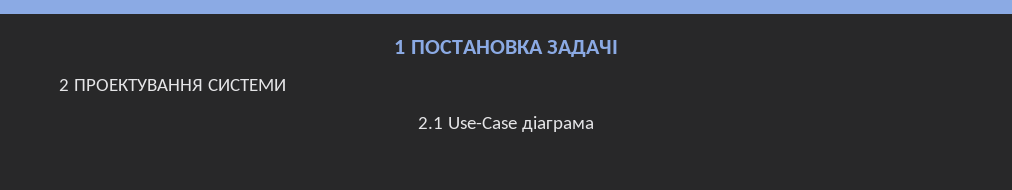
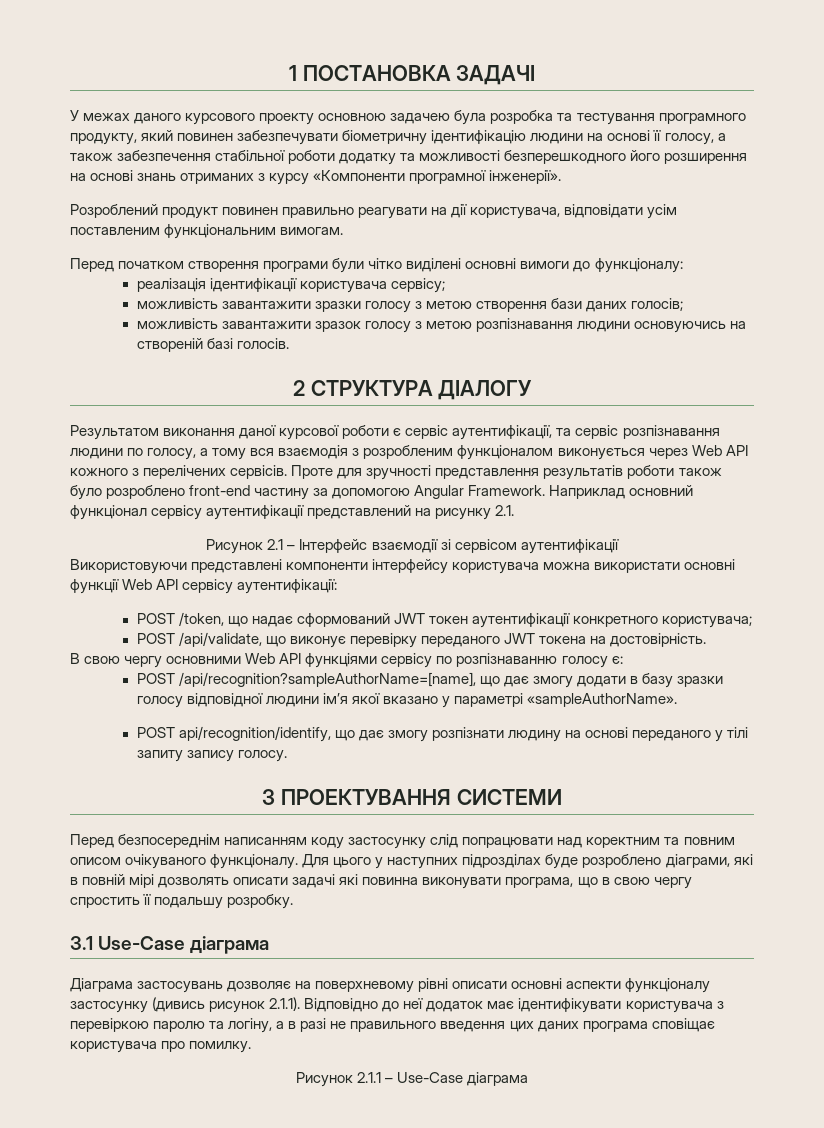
[59,79,286,91] [418,117,444,129] 2 ПРОЕКТУВАННЯ СИСТЕМИ // 2.1 -> [70,110,746,125] [70,130,726,145] [70,150,748,165] [70,170,562,185] [70,204,678,219] [70,224,344,239] [70,258,683,273] [136,278,445,293] [136,298,684,313] [136,318,747,333] [136,338,289,352] [292,380,533,400] [70,425,720,440] [70,445,748,460] [70,465,722,480] [70,485,694,500] [70,505,515,520] [206,539,619,554] [70,559,736,574] [70,579,338,594] [136,612,753,628] [136,632,707,648] [70,653,623,668] [136,672,724,688] [136,693,678,708] [136,726,749,742] [136,750,287,762] [262,789,562,805] [70,834,735,849] [70,854,753,869] [70,874,692,889] [70,894,294,909] [70,936,270,954] [70,978,711,993] [70,997,724,1013] [70,1018,715,1033] [70,1041,252,1053] [295,1072,393,1087] У межах даного курсового проекту основною задачею була розробка та тестування програмного продукту, який повинен забезпечувати біометричну ідентифікацію людини на основі її голосу, а також забезпечення стабільної роботи додатку та можливості безперешкодного його розширення на основі знань отриманих з курсу «Компоненти програмної інженерії». // Розроблений продукт повинен правильно реагувати на дії користувача, відповідати усім поставленим функціональним вимогам. // Перед початком створення програми були чітко виділені основні вимоги до функціоналу: // реалізація ідентифікації користувача сервісу; // можливість завантажити зразки голосу з метою створення бази даних голосів; // можливість завантажити зразок голосу з метою розпізнавання людини основуючись на створеній базі голосів. // 2 СТРУКТУРА ДІАЛОГУ // Результатом виконання даної курсової роботи є сервіс аутентифікації, та сервіс розпізнавання людини по голосу, а тому вся взаємодія з розробленим функціоналом виконується через Web API кожного з перелічених сервісів. Проте для зручності представлення результатів роботи також було розроблено front-end частину за допомогою Angular Framework. Наприклад основний функціонал сервісу аутентифікації представлений на рисунку 2.1. // Рисунок 2.1 – Інтерфейс взаємодії зі сервісом аутентифікації // Використовуючи представлені компоненти інтерфейсу користувача можна використати основні функції Web API сервісу аутентифікації: // POST /token, що надає сформований JWT токен аутентифікації конкретного користувача; // POST /api/validate, що виконує перевірку переданого JWT токена на достовірність. // В свою чергу основними Web API функціями сервісу по розпізнаванню голосу є: // POST /api/recognition?sampleAuthorName=[name], що дає змогу додати в базу зразки голосу відповідної людини ім’я якої вказано у параметрі «sampleAuthorName». // POST api/recognition/identify, що дає змогу розпізнати людину на основі переданого у тілі запиту запису голосу. // 3 ПРОЕКТУВАННЯ СИСТЕМИ // Перед безпосереднім написанням коду застосунку слід попрацювати над коректним та повним описом очікуваного функціоналу. Для цього у наступних підрозділах буде розроблено діаграми, які в повній мірі дозволять описати задачі які повинна виконувати програма, що в свою чергу спростить її подальшу розробку. // 3.1 Use-Case діаграма // Діаграма застосувань дозволяє на поверхневому рівні описати основні аспекти функціоналу застосунку (дивись рисунок 2.1.1). Відповідно до неї додаток має ідентифікувати користувача з перевіркою паролю та логіну, а в разі не правильного введення цих даних програма сповіщає користувача про помилку. // Рисунок 2.1.1 –

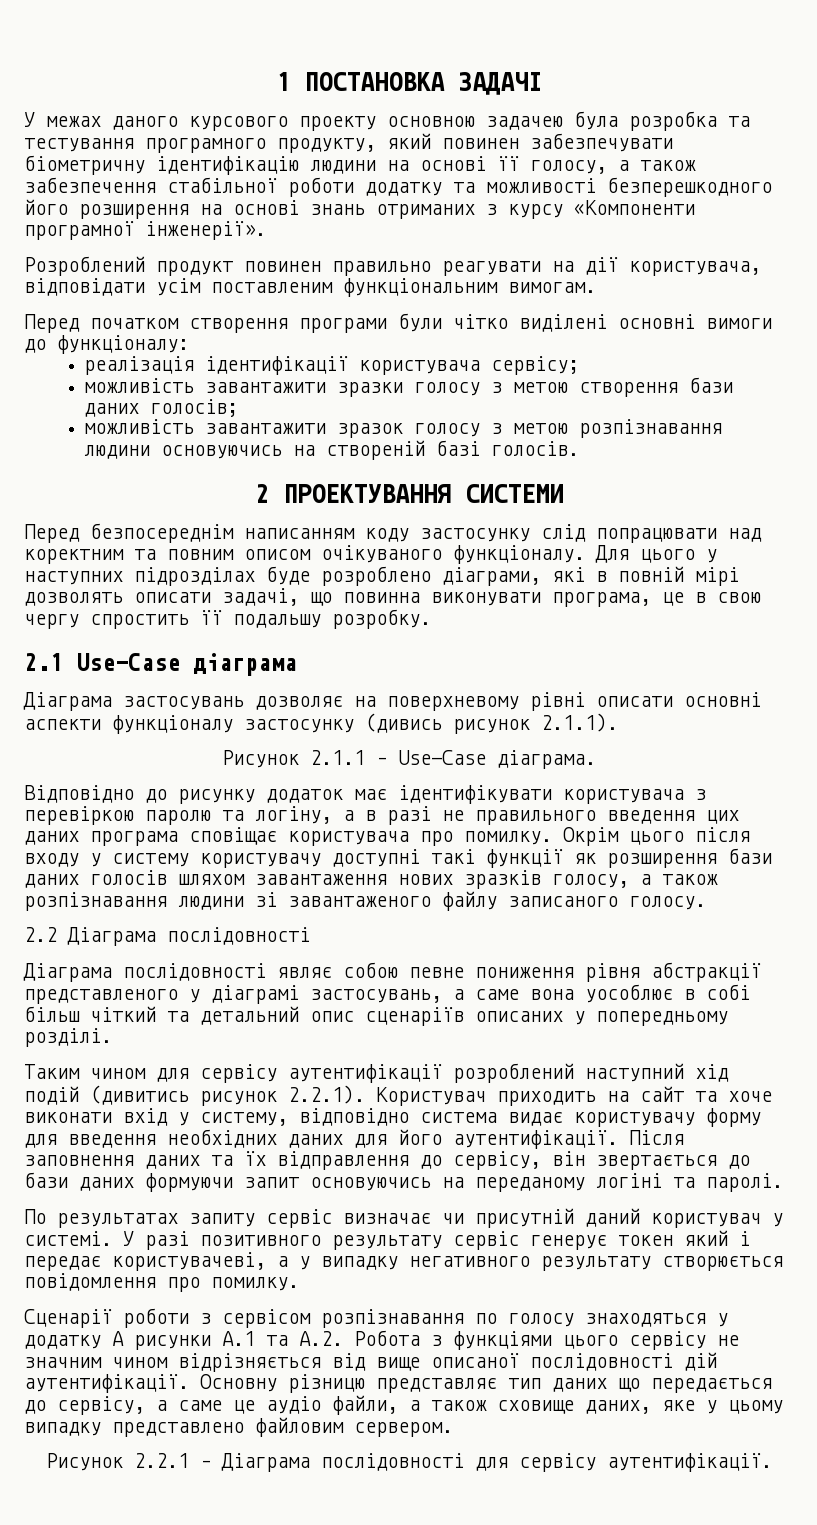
[310,380,533,400] [70,425,720,440] [70,445,748,460] [70,465,722,480] [70,485,694,500] [70,505,515,520] [206,539,619,554] [70,559,736,574] [70,579,338,594] [136,612,753,628] [136,632,707,648] [70,653,623,668] [136,672,724,688] [136,693,678,708] [136,726,749,742] [136,750,287,762] [262,789,276,805] СТРУКТУРА ДІАЛОГУ // Результатом виконання даної курсової роботи є сервіс аутентифікації, та сервіс розпізнавання людини по голосу, а тому вся взаємодія з розробленим функціоналом виконується через Web API кожного з перелічених сервісів. Проте для зручності представлення результатів роботи також було розроблено front-end частину за допомогою Angular Framework. Наприклад основний функціонал сервісу аутентифікації представлений на рисунку 2.1. // Рисунок 2.1 – Інтерфейс взаємодії зі сервісом аутентифікації // Використовуючи представлені компоненти інтерфейсу користувача можна використати основні функції Web API сервісу аутентифікації: // POST /token, що надає сформований JWT токен аутентифікації конкретного користувача; // POST /api/validate, що виконує перевірку переданого JWT токена на достовірність. // В свою чергу основними Web API функціями сервісу по розпізнаванню голосу є: // POST /api/recognition?sampleAuthorName=[name], що дає змогу додати в базу зразки голосу відповідної людини ім’я якої вказано у параметрі «sampleAuthorName». // POST api/recognition/identify, що дає змогу розпізнати людину на основі переданого у тілі запиту запису голосу. // 3 -> (269, 493) none
[292,874,359,888] задачі які -> [222,588,332,606] задачі, що
[577,877,598,888] що -> [662,592,684,606] це
[70,936,93,950] 3.1 -> [24,653,63,671] 2.1
(301, 1004) none -> [221,750,596,769] // Рисунок 2.1.1 – Use-Case діаграма. //
[403,998,424,1009] неї -> [178,789,255,804] рисунку
[295,1072,529,1087] // Рисунок 2.1.1 – Use-Case діаграма -> [563,827,750,846] [24,848,772,868] [24,870,718,889] [24,891,706,911] [24,927,310,946] [23,962,761,982] [24,984,750,1004] [24,1006,728,1026] [24,1028,112,1047] [24,1063,729,1083] [24,1085,772,1106] [24,1108,761,1127] [24,1129,684,1149] [24,1151,750,1170] [24,1172,783,1192] [24,1208,783,1228] [24,1230,750,1250] [24,1252,783,1271] [24,1273,299,1292] [24,1308,728,1328] [24,1330,739,1350] [24,1352,717,1372] [24,1374,772,1393] [24,1395,783,1415] [24,1417,453,1437] [45,1453,772,1472] Окрім цього після входу у систему користувачу доступні такі функції як розширення бази даних голосів шляхом завантаження нових зразків голосу, а також розпізнавання людини зі завантаженого файлу записаного голосу. // 2.2 Діаграма послідовності // Діаграма послідовності являє собою певне пониження рівня абстракції представленого у діаграмі застосувань, а саме вона уособлює в собі більш чіткий та детальний опис сценаріїв описаних у попередньому розділі. // Таким чином для сервісу аутентифікації розроблений наступний хід подій (дивитись рисунок 2.2.1). Користувач приходить на сайт та хоче виконати вхід у систему, відповідно система видає користувачу форму для введення необхідних даних для його аутентифікації. Після заповнення даних та їх відправлення до сервісу, він звертається до бази даних формуючи запит основуючись на переданому логіні та паролі. // По результатах запиту сервіс визначає чи присутній даний користувач у системі. У разі позитивного результату сервіс генерує токен який і передає користувачеві, а у випадку негативного результату створюється повідомлення про помилку. // Сценарії роботи з сервісом розпізнавання по голосу знаходяться у додатку А рисунки А.1 та А.2. Робота з функціями цього сервісу не значним чином відрізняється від вище описаної послідовності дій аутентифікації. Основну різницю представляє тип даних що передається до сервісу, а саме це аудіо файли, а також сховище даних, яке у цьому випадку представлено файловим сервером. // Рисунок 2.2.1 – Діаграма послідовності для сервісу аутентифікації.

